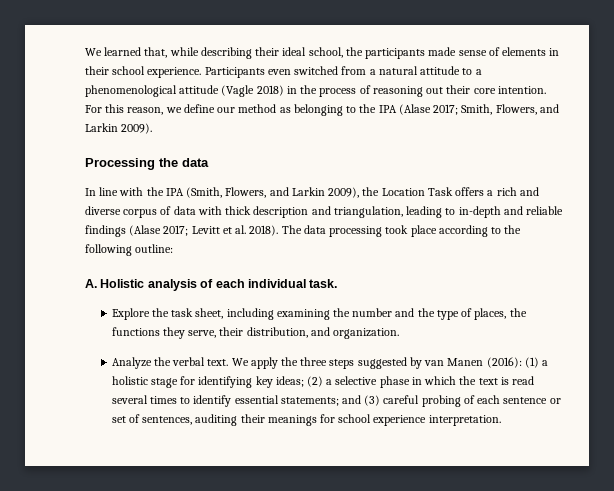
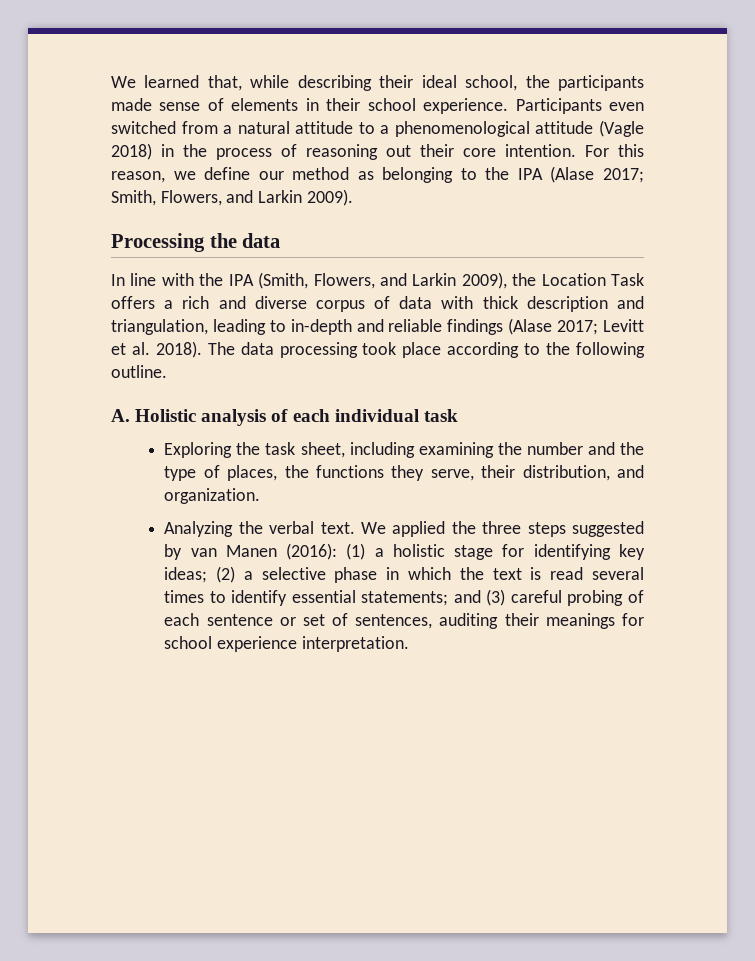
[135,244,174,253] outline: -> [111,365,167,378] outline.
[309,279,338,288] [111,308,150,320] task. // Explore -> [423,409,458,422] [164,442,233,458] task // Exploring
[111,357,152,369] Analyze -> [164,521,234,537] Analyzing
[250,357,278,369] apply -> [392,521,446,537] applied

